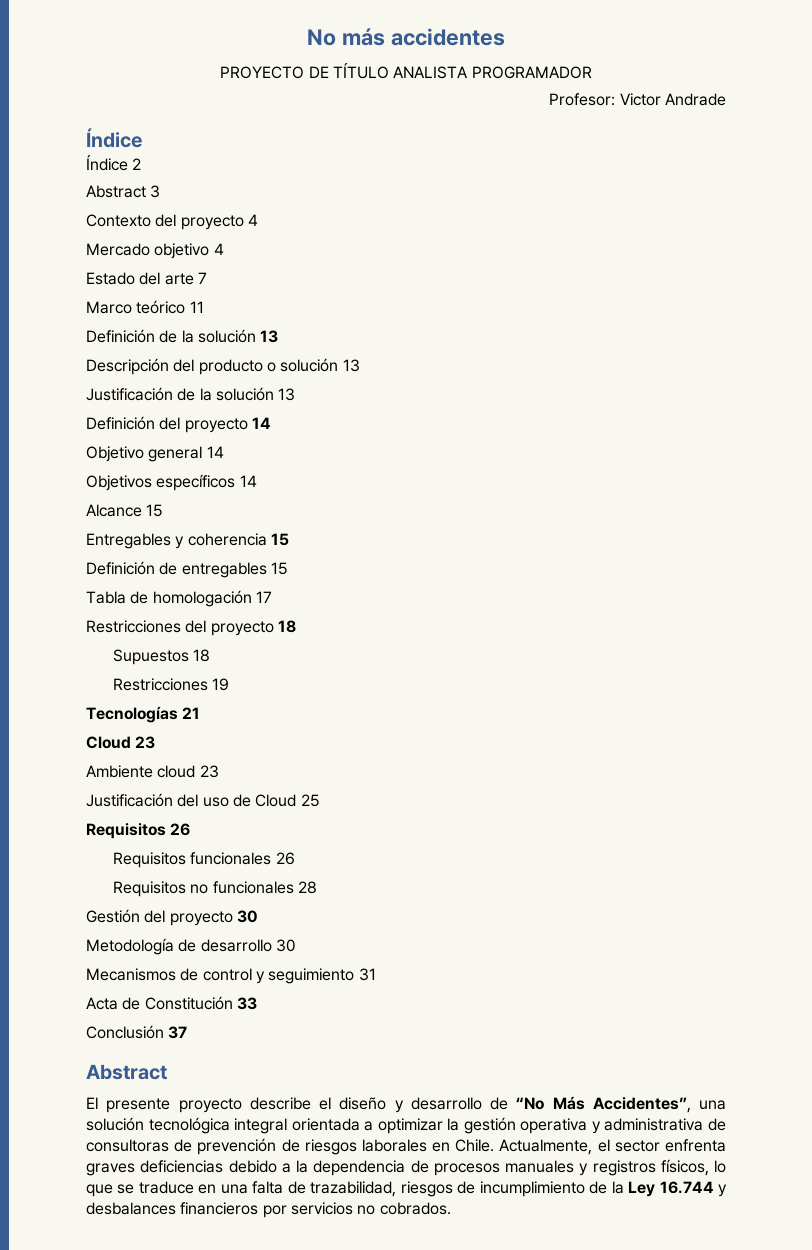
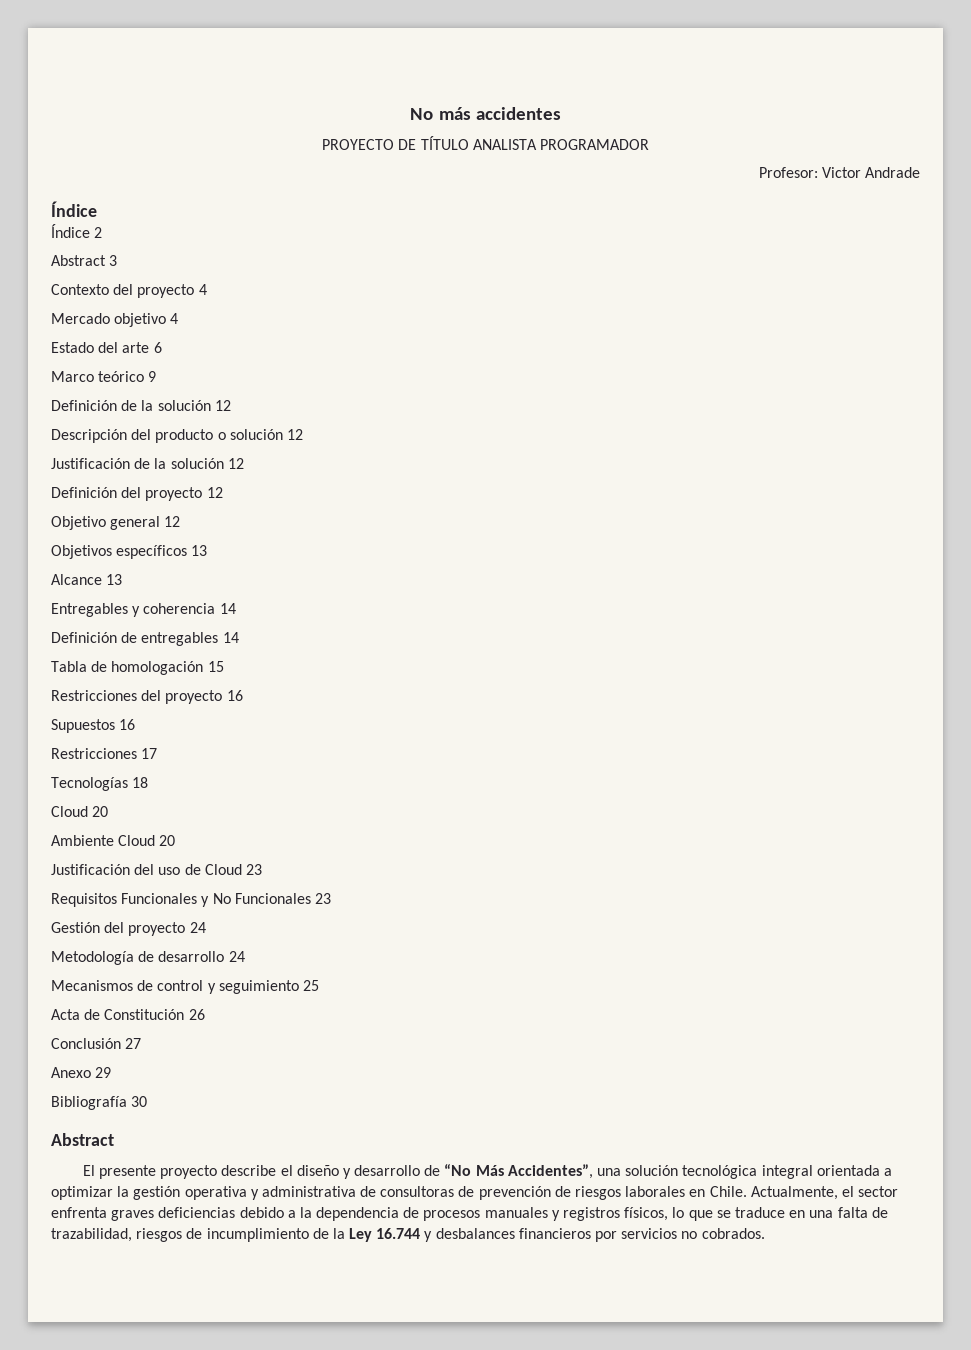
[197,272,207,284] 7 -> [153,342,162,353] 6
[189,301,204,313] 11 -> [148,371,157,382] 9
[260,330,279,343] 13 -> [214,400,231,411] 12
[342,359,360,372] 13 -> [286,429,303,440] 12
[278,388,296,401] 13 -> [227,458,244,469] 12
[251,417,271,429] 14 -> [206,487,223,498] 12
[206,446,224,458] 14 -> [164,516,181,527] 12
[239,475,257,487] 14 -> [191,545,208,556] 13
[146,504,164,517] 15 -> [106,574,123,585] 13
[270,533,289,546] 15 -> [219,603,236,614] 14
[270,562,288,575] 15 -> [222,632,239,643] 14
[255,591,272,603] 17 -> [207,661,224,672] 15
[277,620,296,633] [112,649,211,665] [112,678,230,691] [86,706,201,723] [86,736,156,749] 18 // Supuestos 18 // Restricciones 19 // Tecnologías 21 // Cloud 23 -> [226,690,243,701] [51,719,136,733] [51,748,158,759] [51,777,149,791] [51,806,109,817] 16 // Supuestos 16 // Restricciones 17 // Tecnologías 18 // Cloud 20
[157,765,219,778] cloud 23 -> [118,835,176,846] Cloud 20
[300,794,320,807] [86,823,191,839] [112,852,295,868] [112,881,317,897] 25 // Requisitos 26 // Requisitos funcionales 26 // Requisitos no funcionales 28 -> [245,864,262,875] [51,893,331,907] 23 // Requisitos Funcionales y No Funcionales 23
[236,910,258,923] 30 -> [189,922,206,933] 24
[275,939,296,952] 30 -> [228,951,245,962] 24
[358,968,376,981] 31 -> [302,980,319,991] 25
[236,997,257,1010] 33 -> [188,1009,205,1020] 26
[168,1026,188,1039] 37 -> [125,1038,142,1049] [51,1067,112,1078] [51,1096,148,1110] 27 // Anexo 29 // Bibliografía 30

